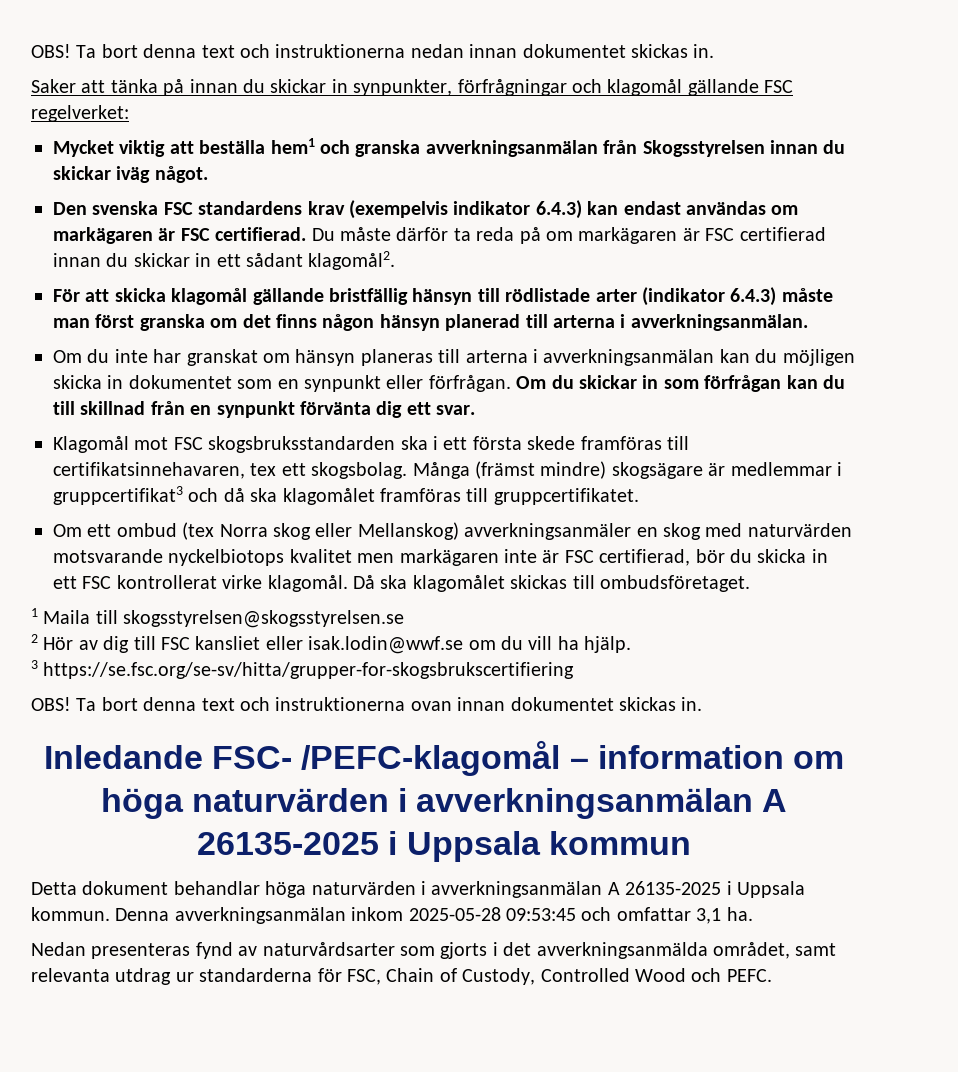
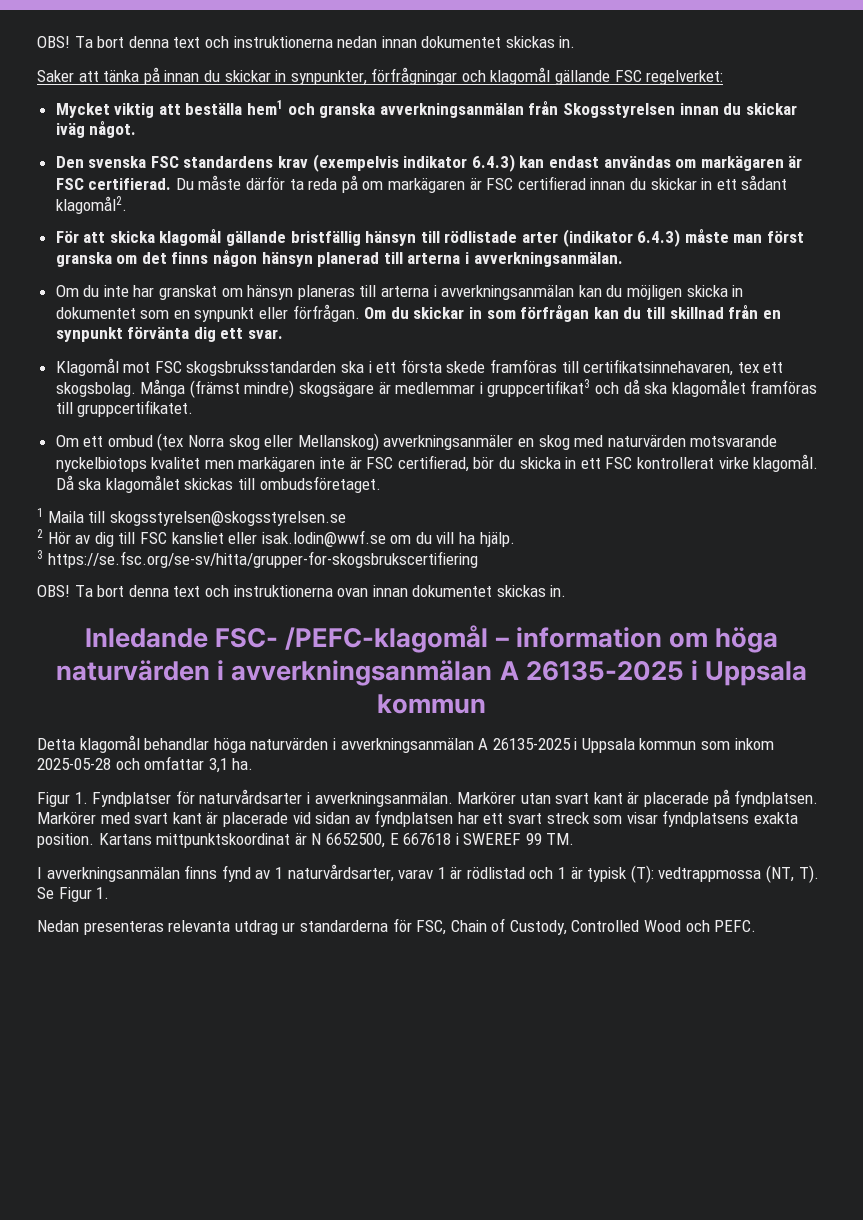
[82,881,169,895] dokument -> [79,735,140,753] klagomål
[31,907,346,924] kommun. Denna avverkningsanmälan -> [639,738,731,750] kommun som
[505,908,576,921] 09:53:45 -> (111, 764) none
[31,942,837,959] Nedan presenteras fynd av naturvårdsarter som gjorts i det avverkningsanmälda området, samt -> [37,789,819,807] [37,810,799,827] [37,833,575,848] [37,864,819,883] [37,887,110,902] [37,920,164,935] Figur 1. Fyndplatser för naturvårdsarter i avverkningsanmälan. Markörer utan svart kant är placerade på fyndplatsen. Markörer med svart kant är placerade vid sidan av fyndplatsen har ett svart streck som visar fyndplatsens exakta position. Kartans mittpunktskoordinat är N 6652500, E 667618 i SWEREF 99 TM. // I avverkningsanmälan finns fynd av 1 naturvårdsarter, varav 1 är rödlistad och 1 är typisk (T): vedtrappmossa (NT, T). Se Figur 1. // Nedan presenteras

